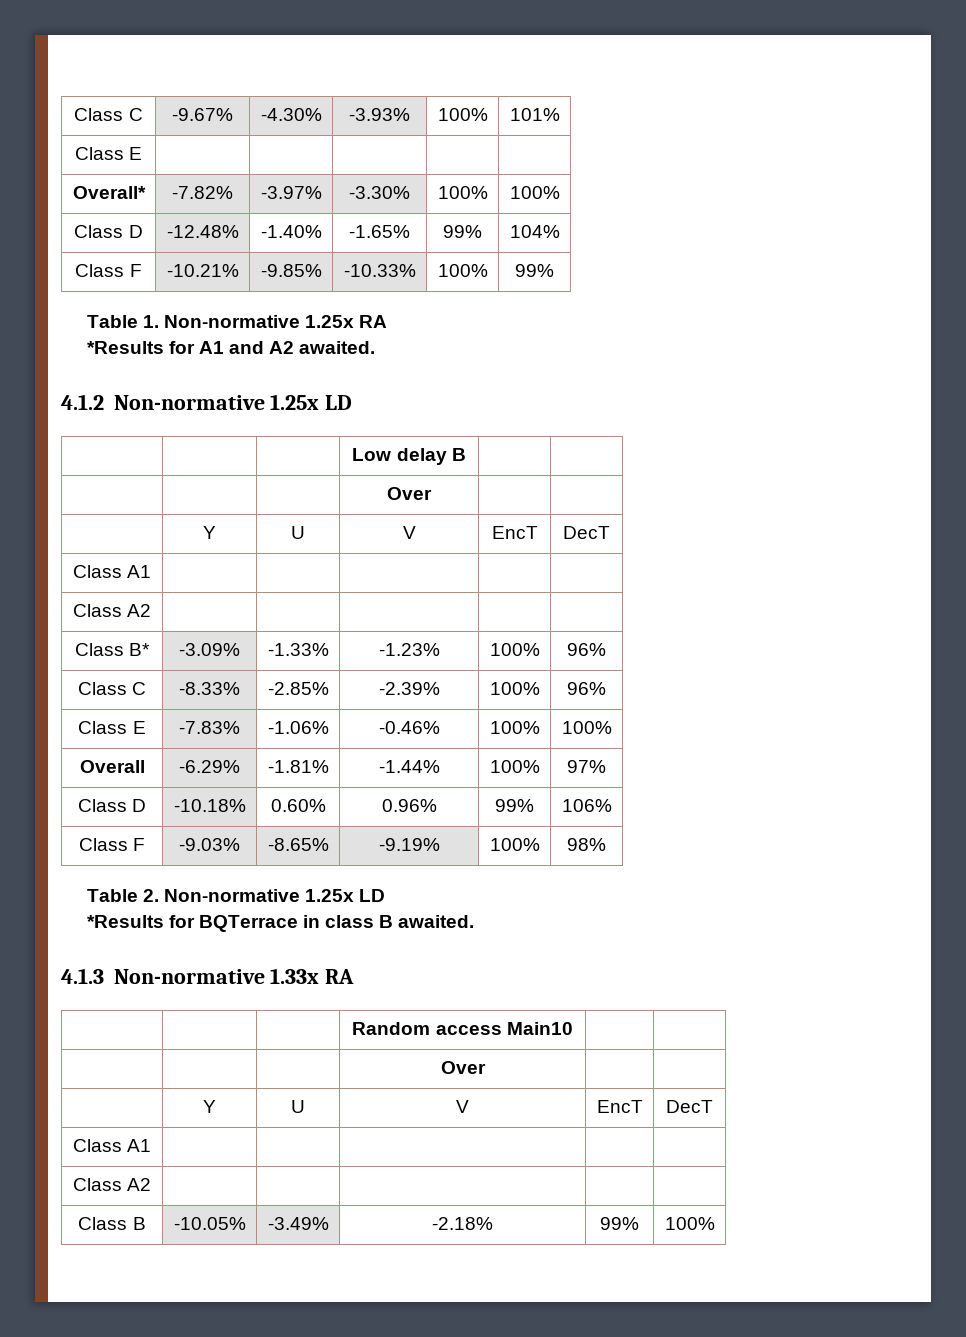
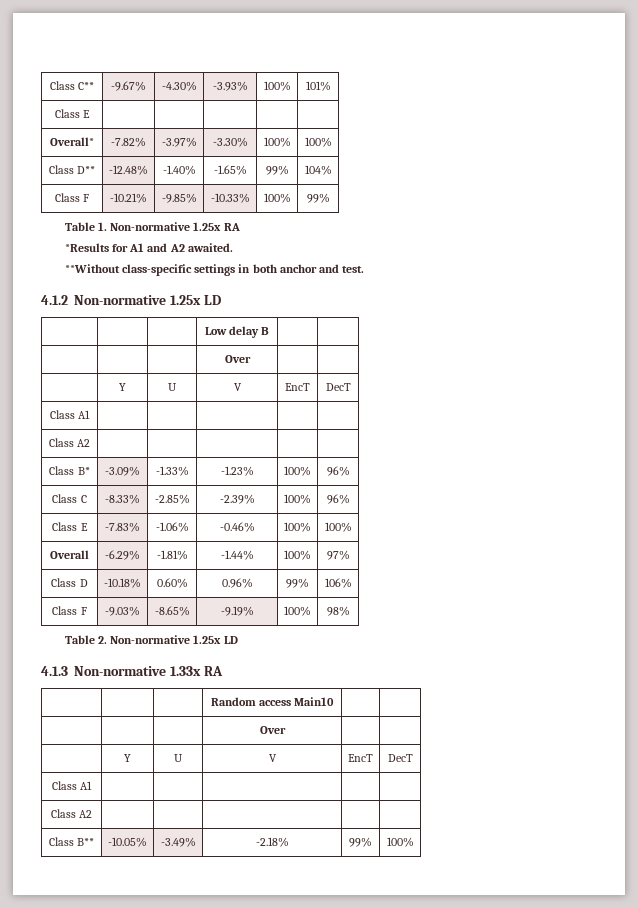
[74,108,143,121] Class C -> [49,81,95,90] Class C**
[128,225,143,238] D -> [77,166,96,174] D**
(376, 347) none -> [64,264,365,276] // **Without class-specific settings in both anchor and test.
[86,915,475,932] // *Results for BQTerrace in class B awaited. -> (238, 640) none
[132,1217,146,1230] B -> [77,838,95,846] B**

